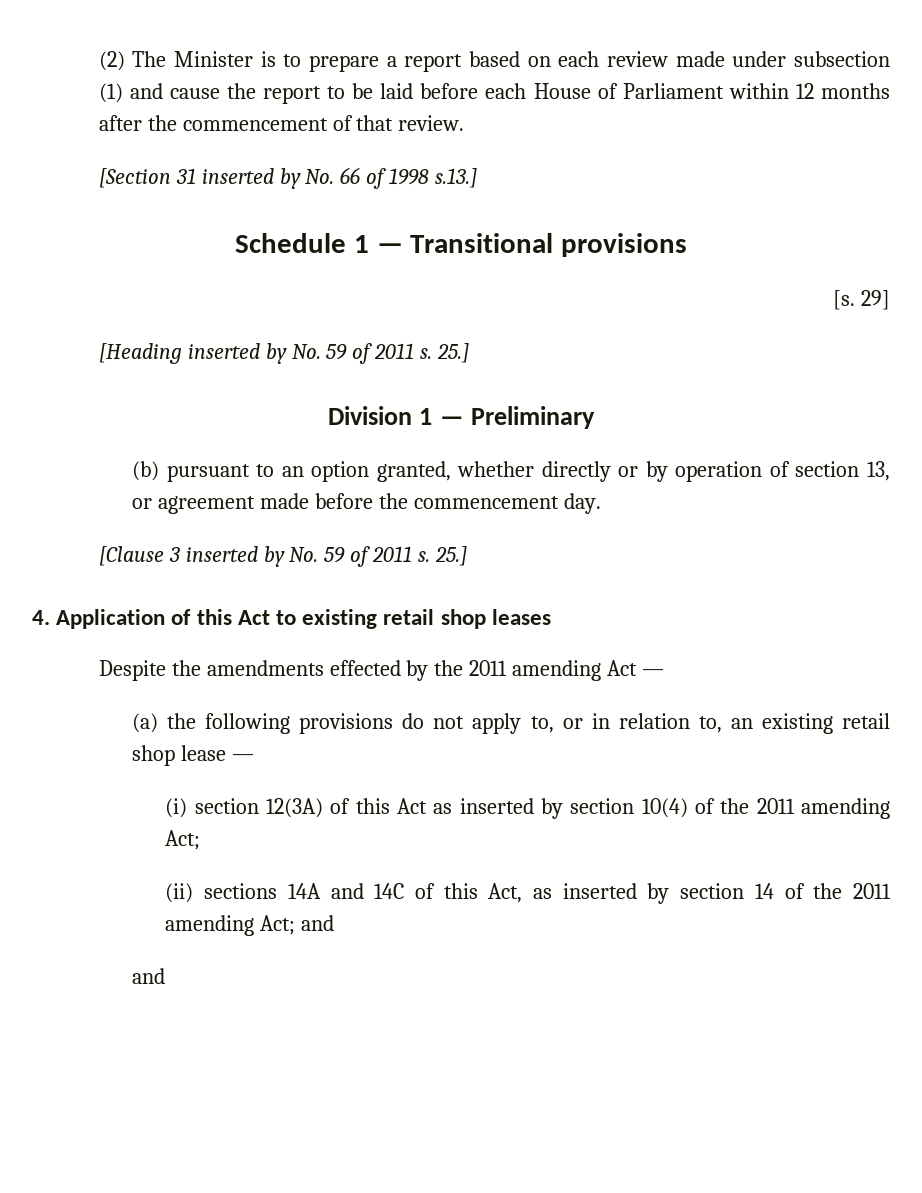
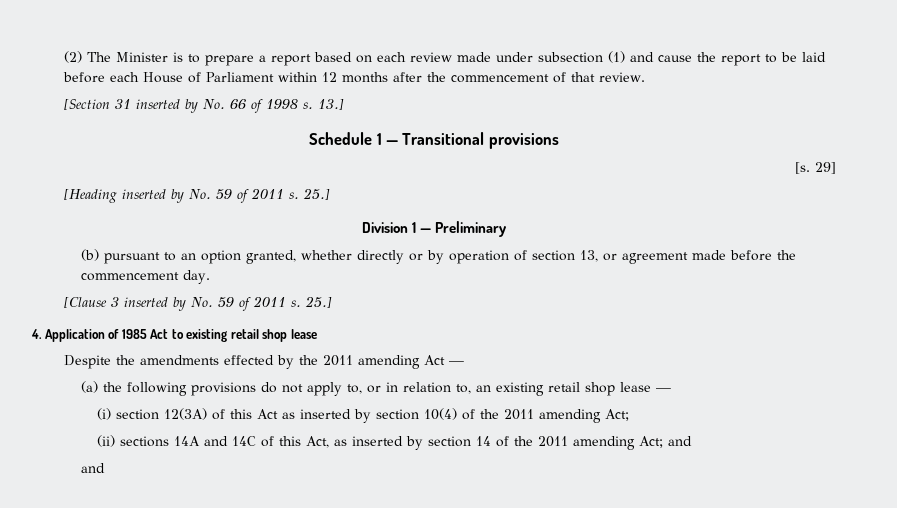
[435,168,478,188] s.13.] -> [303,99,345,110] s. 13.]
[196,609,232,625] this -> [121,329,147,339] 1985
[491,609,551,625] leases -> [290,329,317,339] lease

